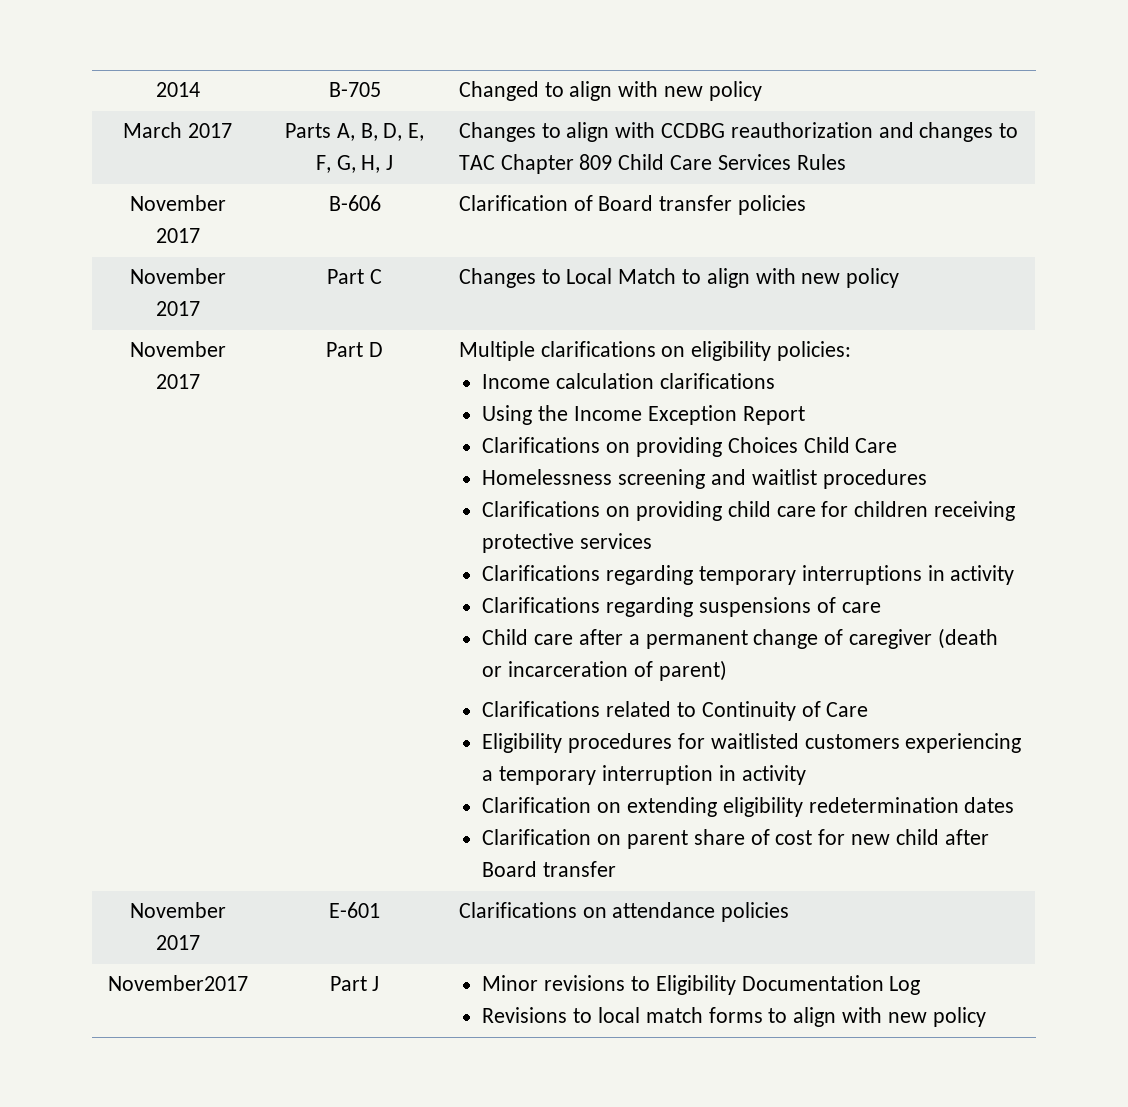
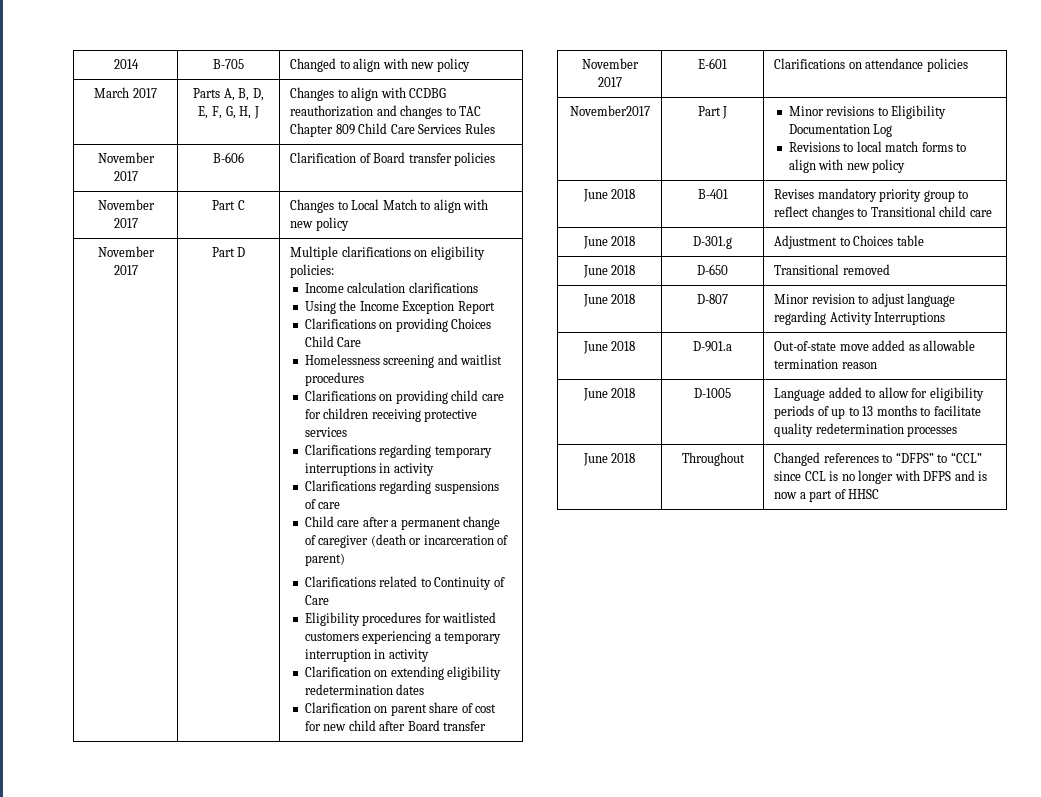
(986, 1017) none -> [582,189,636,202] [697,189,728,199] [774,188,969,202] [774,206,992,220] [582,236,636,249] [693,236,732,249] [774,235,924,249] [582,265,636,278] [697,264,728,275] [774,264,890,275] [582,294,636,307] [697,294,728,304] [774,293,956,307] [774,311,946,325] [582,341,636,354] [693,341,732,352] [774,340,976,351] [774,359,877,369] [582,388,636,401] [694,388,731,398] [774,387,984,401] [774,405,981,419] [774,423,958,437] [582,453,636,466] [681,452,745,466] [774,452,982,466] [774,470,988,484] [774,489,880,502] // June 2018 | B-401 | Revises mandatory priority group to reflect changes to Transitional child care // June 2018 | D-301.g | Adjustment to Choices table // June 2018 | D-650 | Transitional removed // June 2018 | D-807 | Minor revision to adjust language regarding Activity Interruptions // June 2018 | D-901.a | Out-of-state move added as allowable termination reason // June 2018 | D-1005 | Language added to allow for eligibility periods of up to 13 months to facilitate quality redetermination processes // June 2018 | Throughout | Changed references to “DFPS” to “CCL” since CCL is no longer with DFPS and is now a part of HHSC

